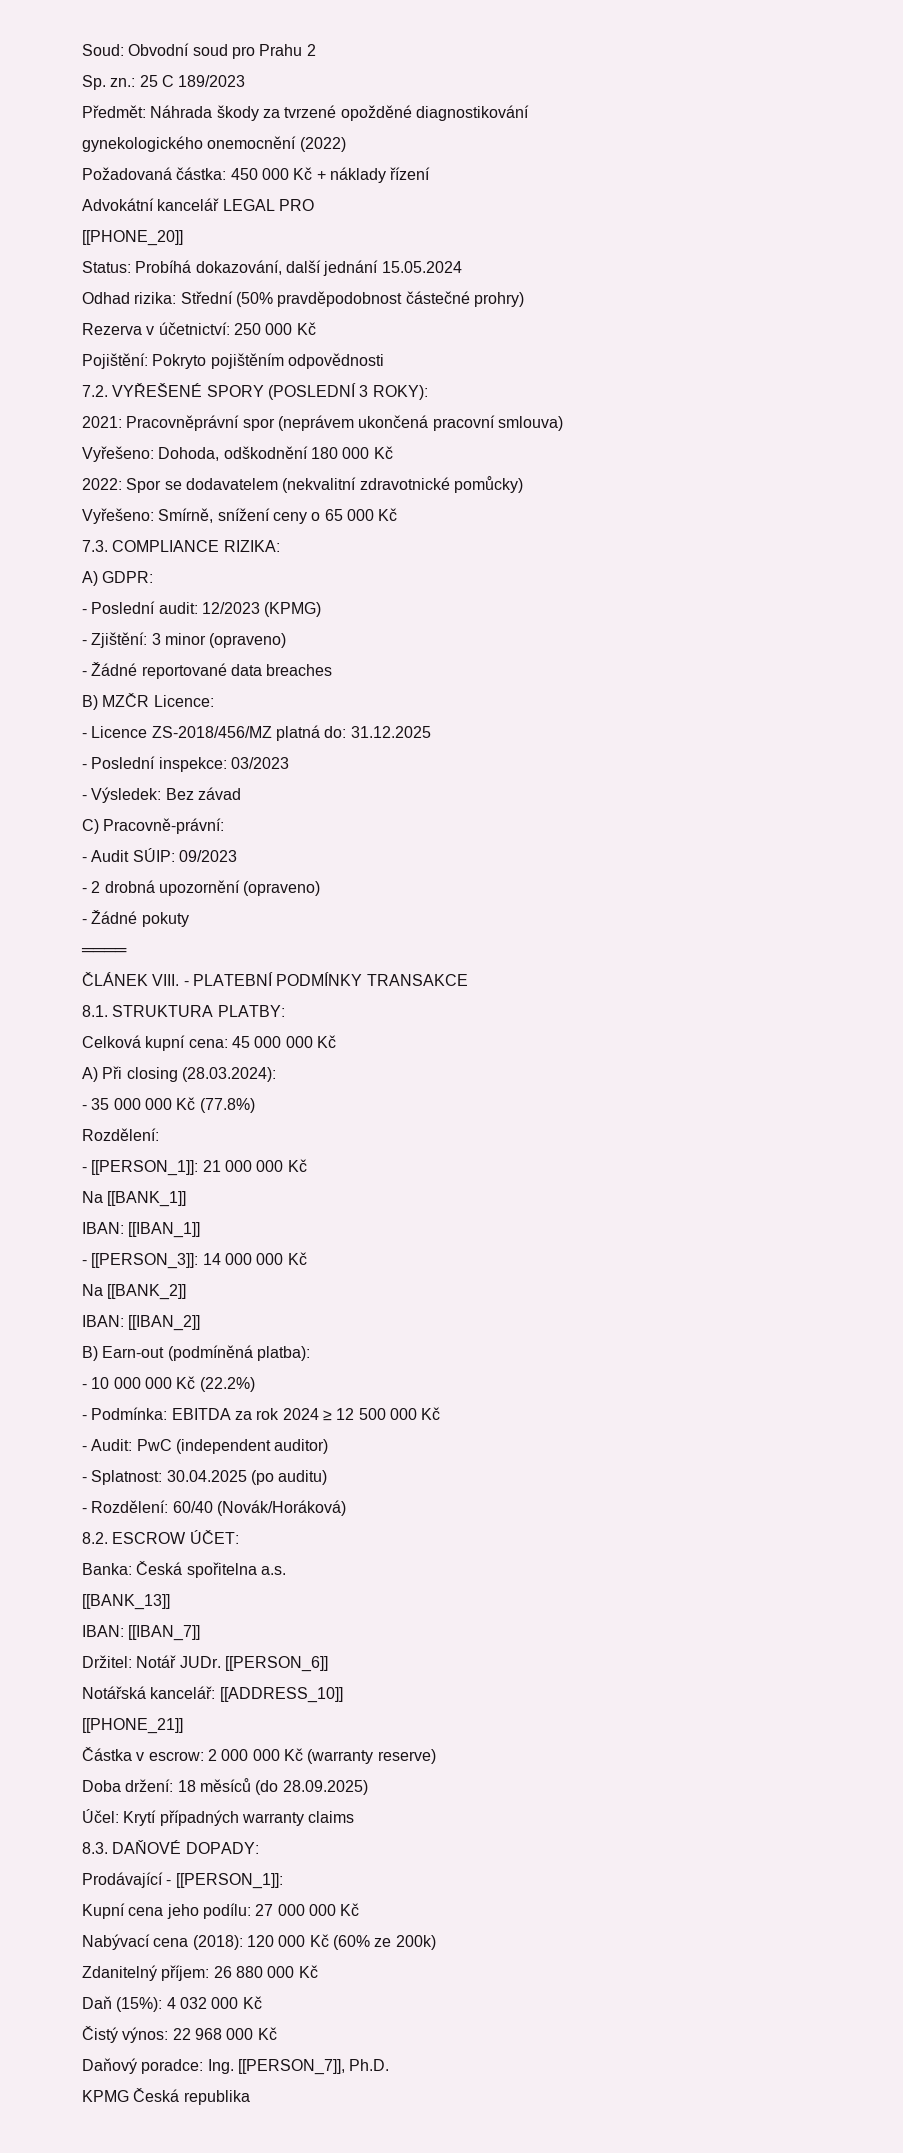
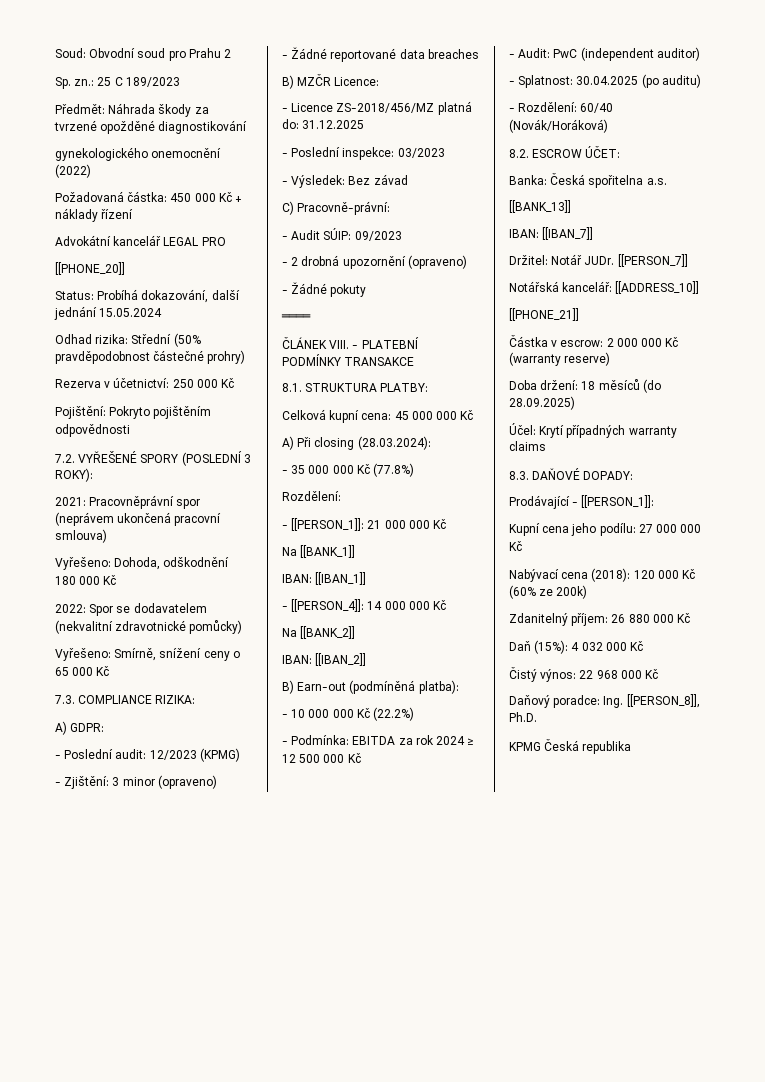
[91,1253,199,1269] [[PERSON_3]]: -> [291,599,365,612] [[PERSON_4]]:
[224,1656,328,1672] [[PERSON_6]] -> [617,254,688,267] [[PERSON_7]]
[237,2059,345,2075] [[PERSON_7]], -> [626,694,700,708] [[PERSON_8]],

